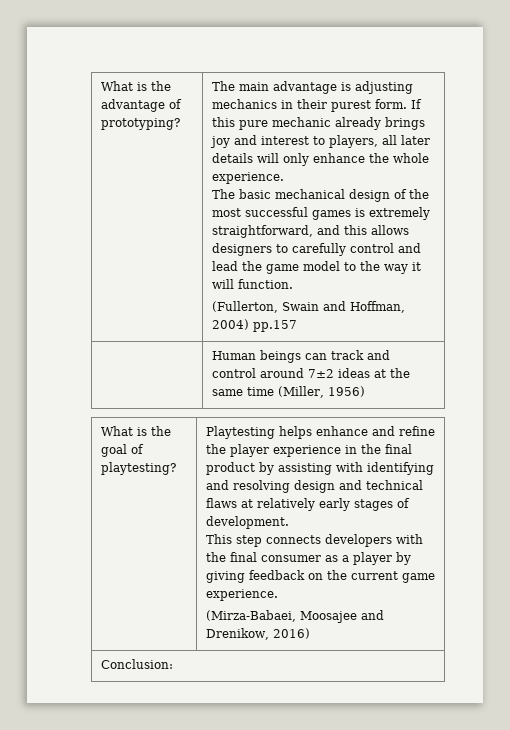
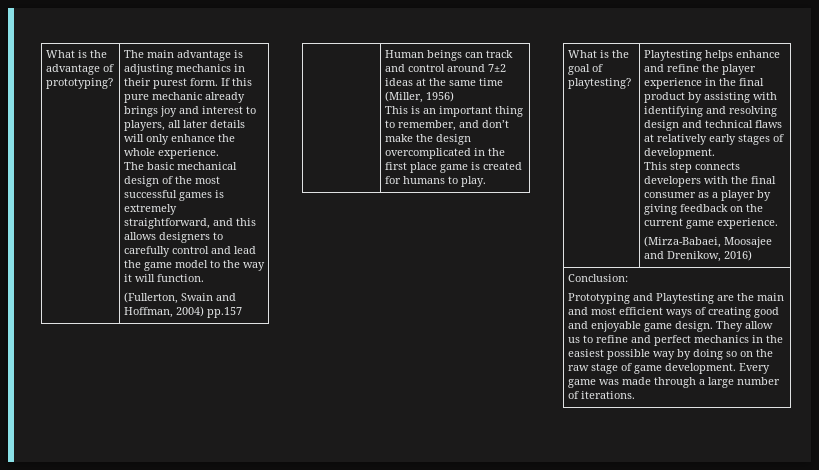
(365, 391) none -> [384,106,523,117] [384,120,509,131] [384,134,471,145] [384,148,505,159] [384,162,522,173] [384,176,486,187] // This is an important thing to remember, and don’t make the design overcomplicated in the first place game is created for humans to play.
(173, 664) none -> [567,293,784,304] [567,307,779,318] [567,321,773,332] [567,335,783,346] [567,349,773,360] [567,363,770,374] [567,377,780,388] [567,391,635,399] // Prototyping and Playtesting are the main and most efficient ways of creating good and enjoyable game design. They allow us to refine and perfect mechanics in the easiest possible way by doing so on the raw stage of game development. Every game was made through a large number of iterations.

